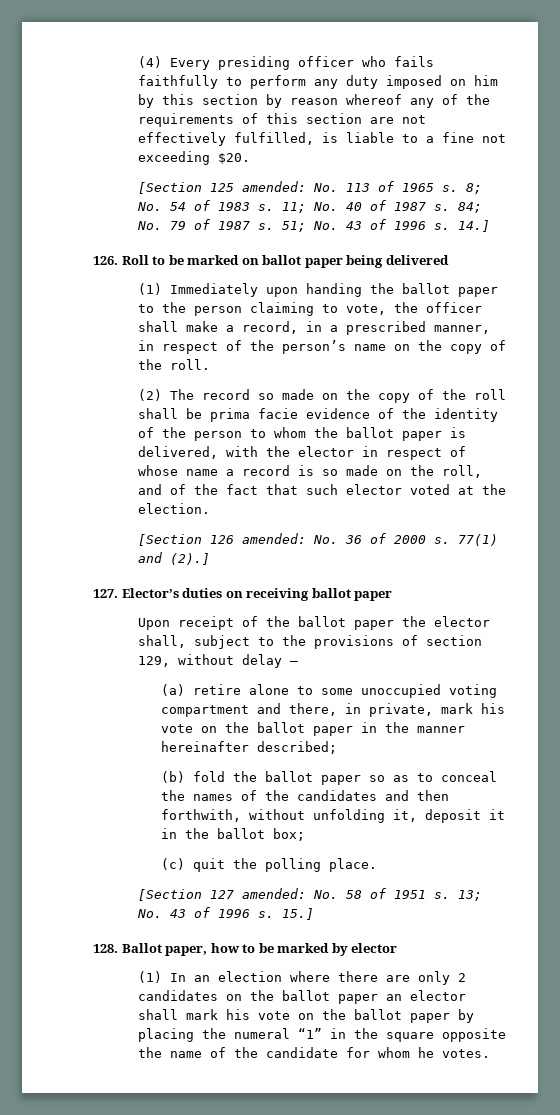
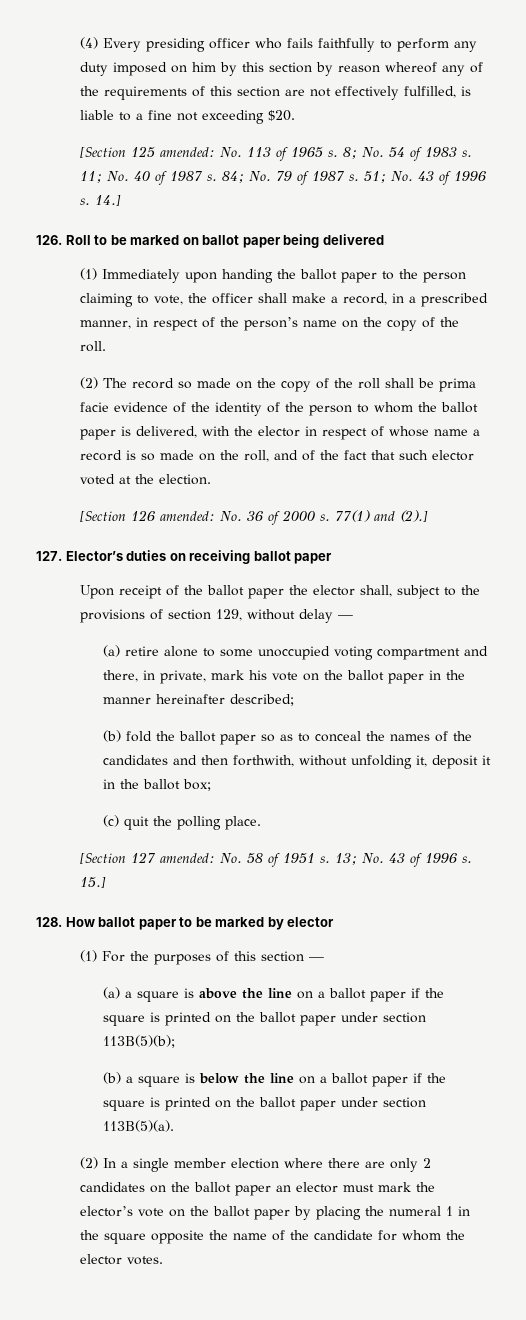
[121,943,240,956] Ballot paper, how -> [65,917,177,930] How ballot paper
[170,973,211,982] In an -> [102,951,325,965] [102,987,444,1002] [102,1012,426,1026] [102,1035,175,1048] [102,1072,446,1087] [102,1097,426,1111] [102,1120,174,1132] [80,1157,227,1172] For the purposes of this section — // (a) a square is above the line on a ballot paper if the square is printed on the ballot paper under section 113B(5)(b); // (b) a square is below the line on a ballot paper if the square is printed on the ballot paper under section 113B(5)(a). // (2) In a single member
[138,1009,251,1020] shall mark his -> [343,1182,436,1192] [80,1206,134,1217] must mark the elector’s
[298,1028,323,1039] “1” -> [446,1206,454,1216] 1
[418,1047,435,1058] he -> [446,1230,466,1240] [80,1254,123,1265] the elector

